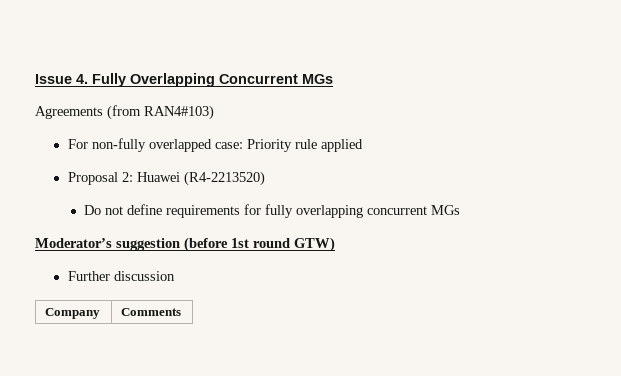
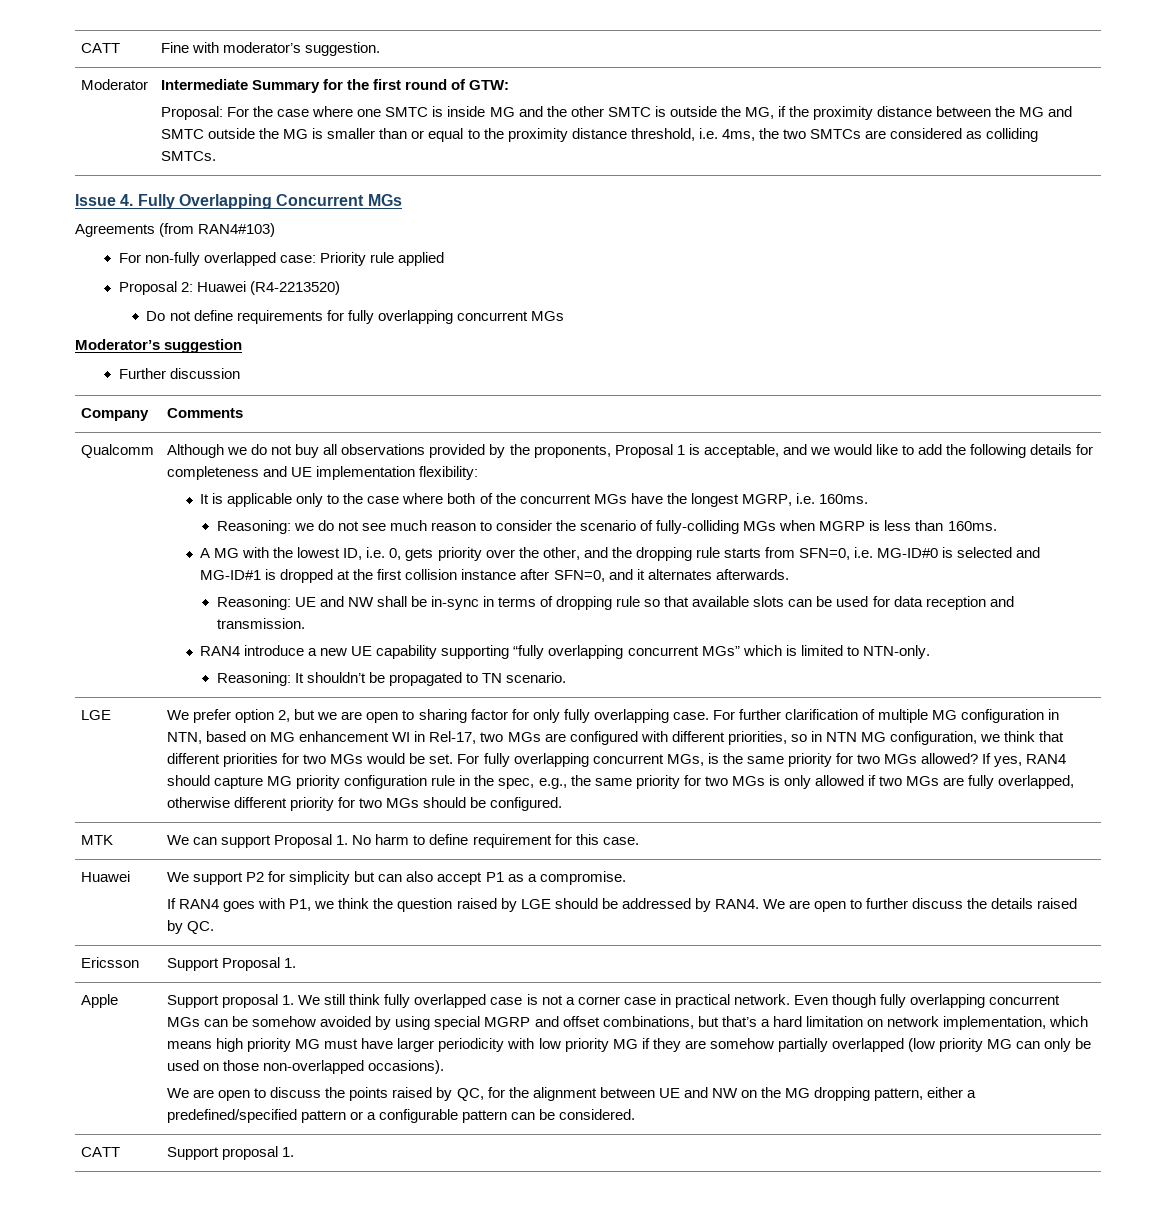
(35, 79) none -> [81,43,121,53] [161,42,381,56] [81,79,149,90] [161,79,510,93] [161,106,1073,120] [161,128,1039,142] [161,151,217,161] CATT | Fine with moderator’s suggestion. // Moderator | Intermediate Summary for the first round of GTW: // Proposal: For the case where one SMTC is inside MG and the other SMTC is outside the MG, if the proximity distance between the MG and SMTC outside the MG is smaller than or equal to the proximity distance threshold, i.e. 4ms, the two SMTCs are considered as colliding SMTCs. //
[184,237,335,252] (before 1st round GTW) -> (243, 346) none
(182, 312) none -> [81,444,155,458] [167,444,1094,458] [167,466,479,480] [200,493,868,507] [216,520,997,534] [200,547,1041,561] [200,569,789,583] [216,596,1014,610] [216,618,305,629] [200,645,930,659] [216,672,566,686] [81,710,112,720] [167,709,1060,723] [167,731,1065,745] [167,753,1067,767] [167,775,1075,789] [167,797,563,811] [81,835,114,845] [167,834,639,848] [81,871,131,882] [167,871,626,885] [167,898,1078,912] [167,920,215,934] [81,957,140,968] [167,957,297,971] [81,994,119,1008] [167,994,1061,1008] [167,1016,1089,1030] [167,1038,1092,1052] [167,1060,445,1074] [167,1087,977,1101] [167,1109,636,1123] [81,1147,121,1157] [167,1146,295,1160] // Qualcomm | Although we do not buy all observations provided by the proponents, Proposal 1 is acceptable, and we would like to add the following details for completeness and UE implementation flexibility: // It is applicable only to the case where both of the concurrent MGs have the longest MGRP, i.e. 160ms. // Reasoning: we do not see much reason to consider the scenario of fully-colliding MGs when MGRP is less than 160ms. // A MG with the lowest ID, i.e. 0, gets priority over the other, and the dropping rule starts from SFN=0, i.e. MG-ID#0 is selected and MG-ID#1 is dropped at the first collision instance after SFN=0, and it alternates afterwards. // Reasoning: UE and NW shall be in-sync in terms of dropping rule so that available slots can be used for data reception and transmission. // RAN4 introduce a new UE capability supporting “fully overlapping concurrent MGs” which is limited to NTN-only. // Reasoning: It shouldn’t be propagated to TN scenario. // LGE | We prefer option 2, but we are open to sharing factor for only fully overlapping case. For further clarification of multiple MG configuration in NTN, based on MG enhancement WI in Rel-17, two MGs are configured with different priorities, so in NTN MG configuration, we think that different priorities for two MGs would be set. For fully overlapping concurrent MGs, is the same priority for two MGs allowed? If yes, RAN4 should capture MG priority configuration rule in the spec, e.g., the same priority for two MGs is only allowed if two MGs are fully overlapped, otherwise different priority for two MGs should be configured. // MTK | We can support Proposal 1. No harm to define requirement for this case. // Huawei | We support P2 for simplicity but can also accept P1 as a compromise. // If RAN4 goes with P1, we think the question raised by LGE should be addressed by RAN4. We are open to further discuss the details raised by QC. // Ericsson | Support Proposal 1. // Apple | Support proposal 1. We still think fully overlapped case is not a corner case in practical network. Even though fully overlapping concurrent MGs can be somehow avoided by using special MGRP and offset combinations, but that’s a hard limitation on network implementation, which means high priority MG must have larger periodicity with low priority MG if they are somehow partially overlapped (low priority MG can only be used on those non-overlapped occasions). // We are open to discuss the points raised by QC, for the alignment between UE and NW on the MG dropping pattern, either a predefined/specified pattern or a configurable pattern can be considered. // CATT | Support proposal 1.

